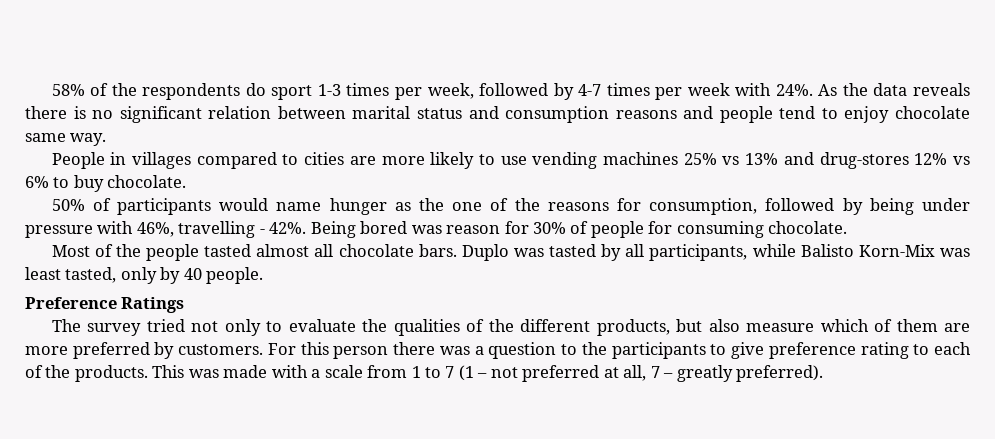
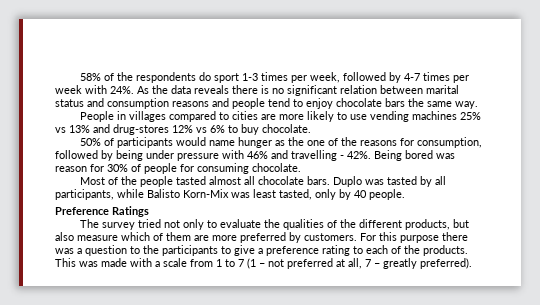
(970, 112) none -> [385,98,424,107] bars the
[136,222,174,237] 46%, -> [247,150,288,159] 46% and
[333,346,389,359] person -> [400,235,439,243] purpose
(765, 350) none -> [258,248,263,254] a

